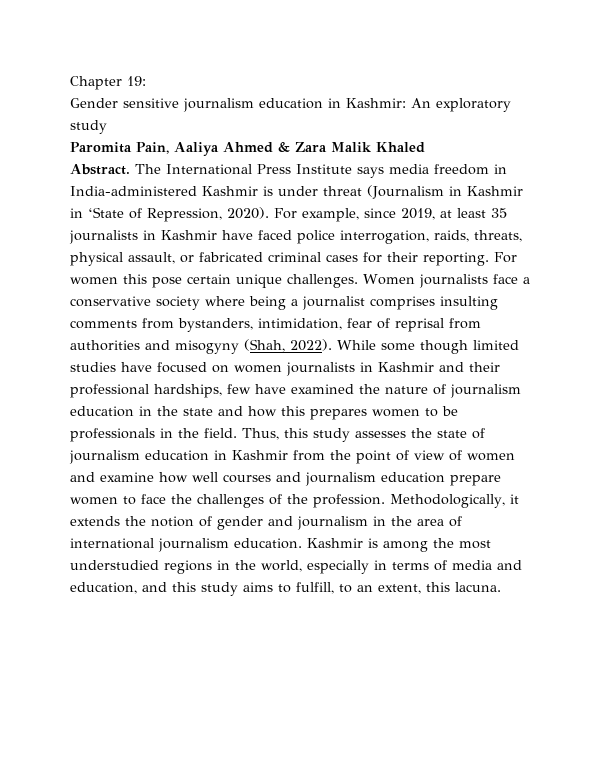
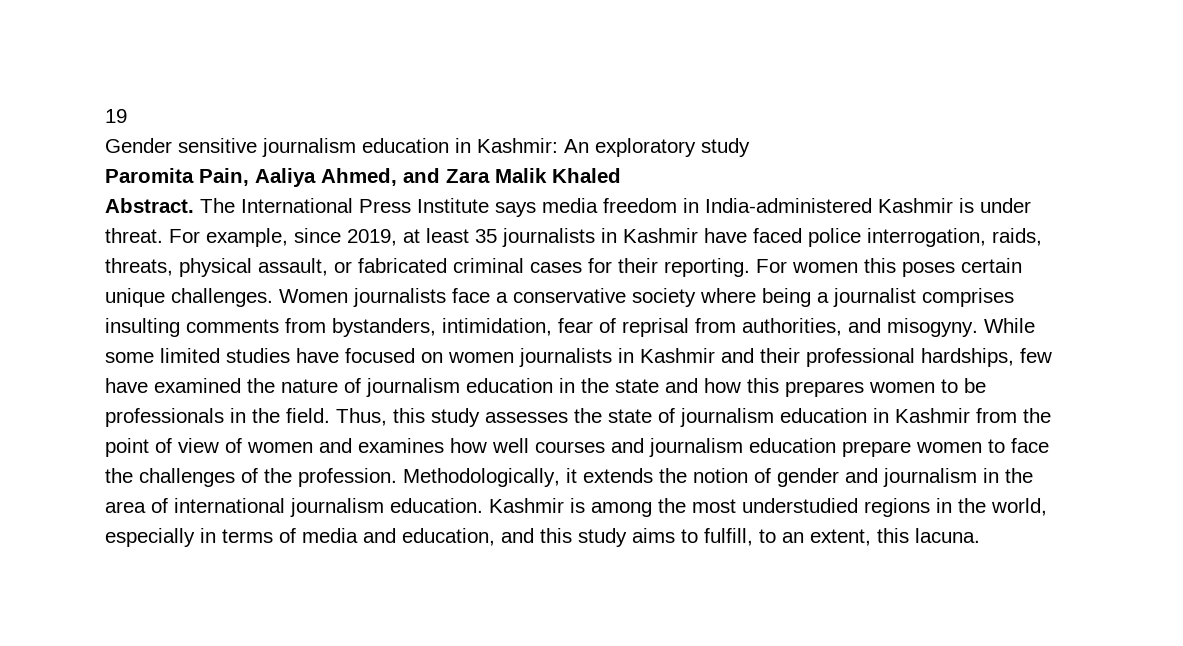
[70,76,146,90] Chapter 19: -> [105,109,127,123] 19
[223,142,290,153] Ahmed & -> [321,168,440,186] Ahmed, and
[323,185,523,199] [70,207,269,222] threat (Journalism in Kashmir in ‘State of Repression, 2020). -> [105,228,163,243] threat.
[152,277,182,288] pose -> [902,262,955,277] poses
[70,339,332,354] authorities and misogyny (Shah, 2022). -> [742,318,978,337] authorities, and misogyny.
[420,340,468,354] though -> (154, 357) none
[100,472,154,482] examine -> [358,438,444,453] examines

